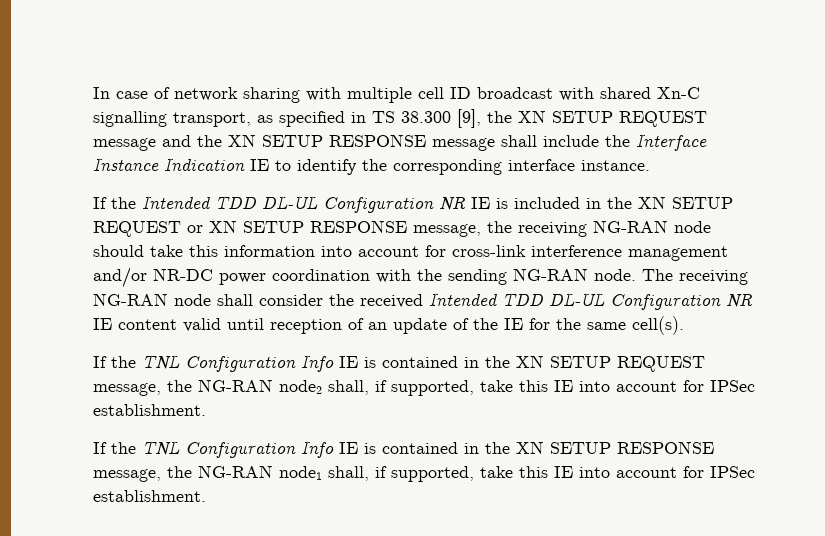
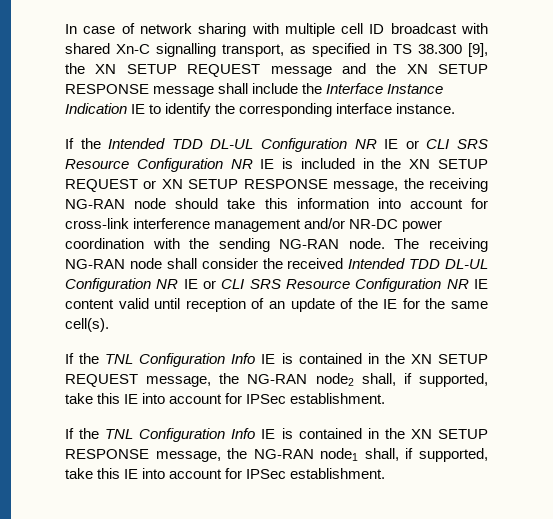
(490, 203) none -> [405,139,489,149] [65,158,275,172] or CLI SRS Resource Configuration NR IE
(112, 324) none -> [203,278,488,292] or CLI SRS Resource Configuration NR IE

